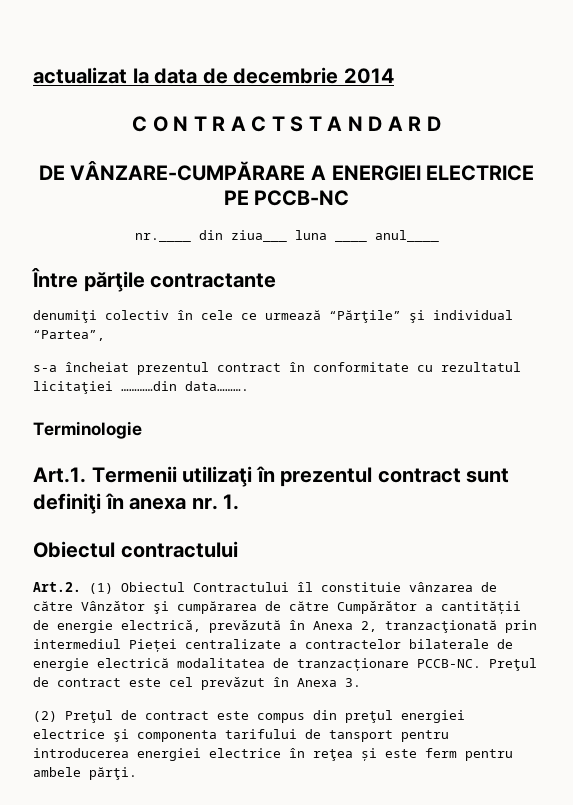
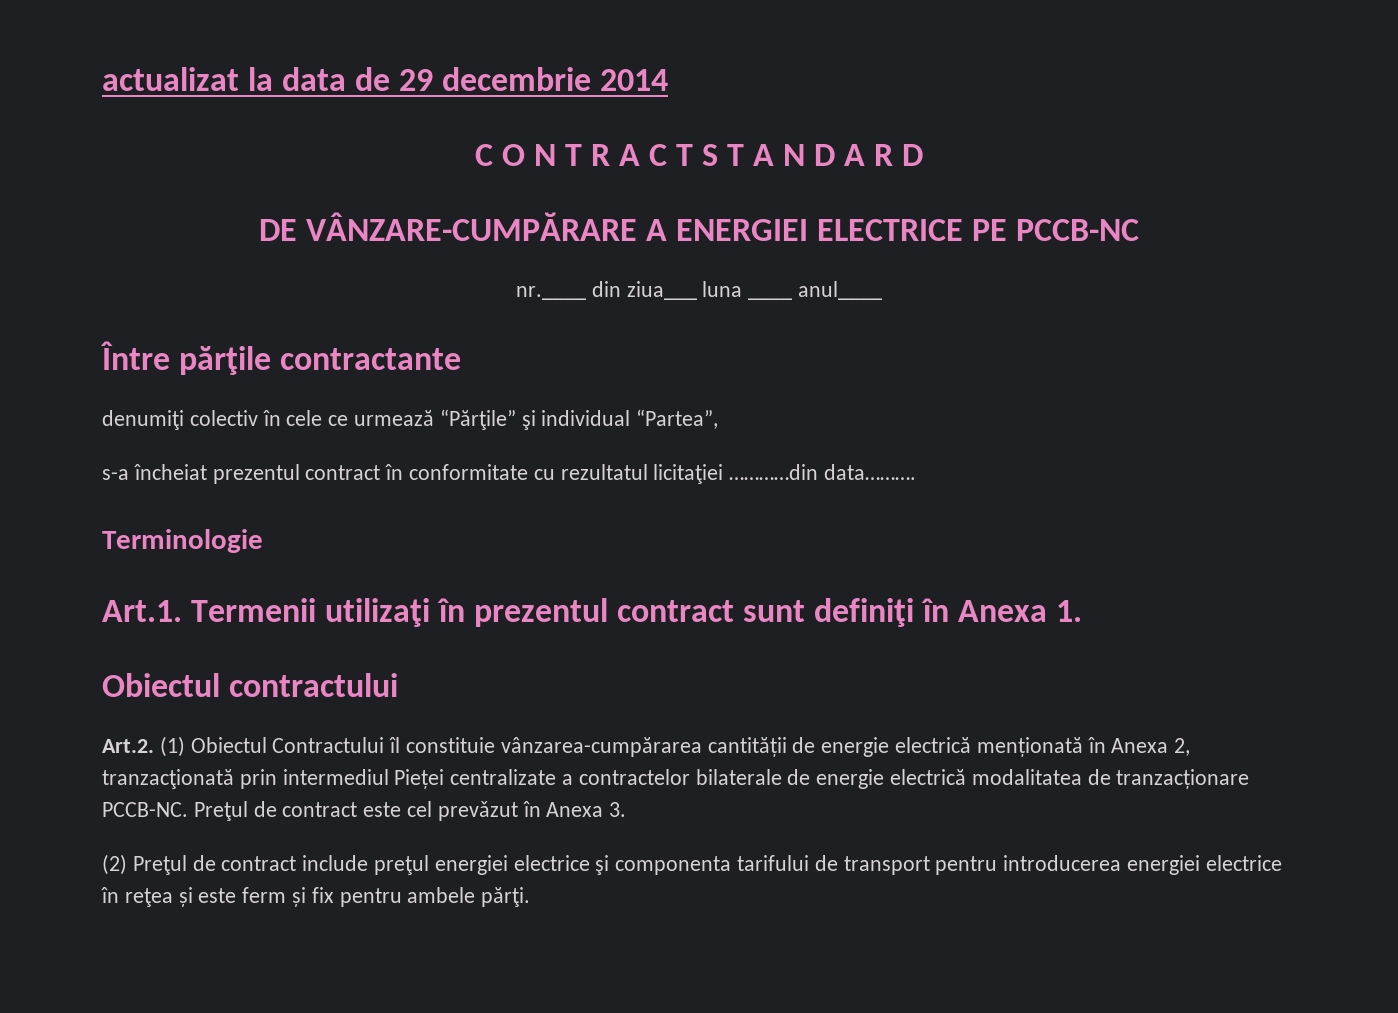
(228, 76) none -> [399,69,434,91] 29
[129,497,218,510] anexa nr. -> [958,600,1048,622] Anexa
[409,582,497,592] [33,601,433,614] vânzarea de către Vânzǎtor şi cumpărarea de către Cumpǎrǎtor a -> [500,737,702,757] vânzarea-cumpărarea
[121,620,281,633] electricǎ, prevǎzută -> [895,737,1083,757] electrică menționată
[217,710,337,723] este compus din -> [302,855,369,871] include
[329,730,393,742] tansport -> [843,856,930,875] transport
(457, 753) none -> [292,887,334,907] și fix

